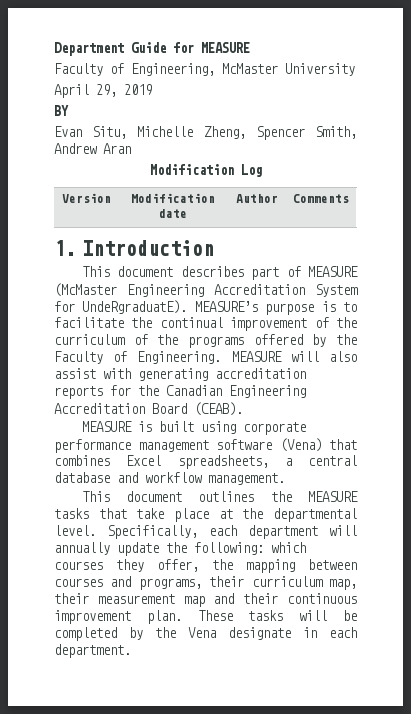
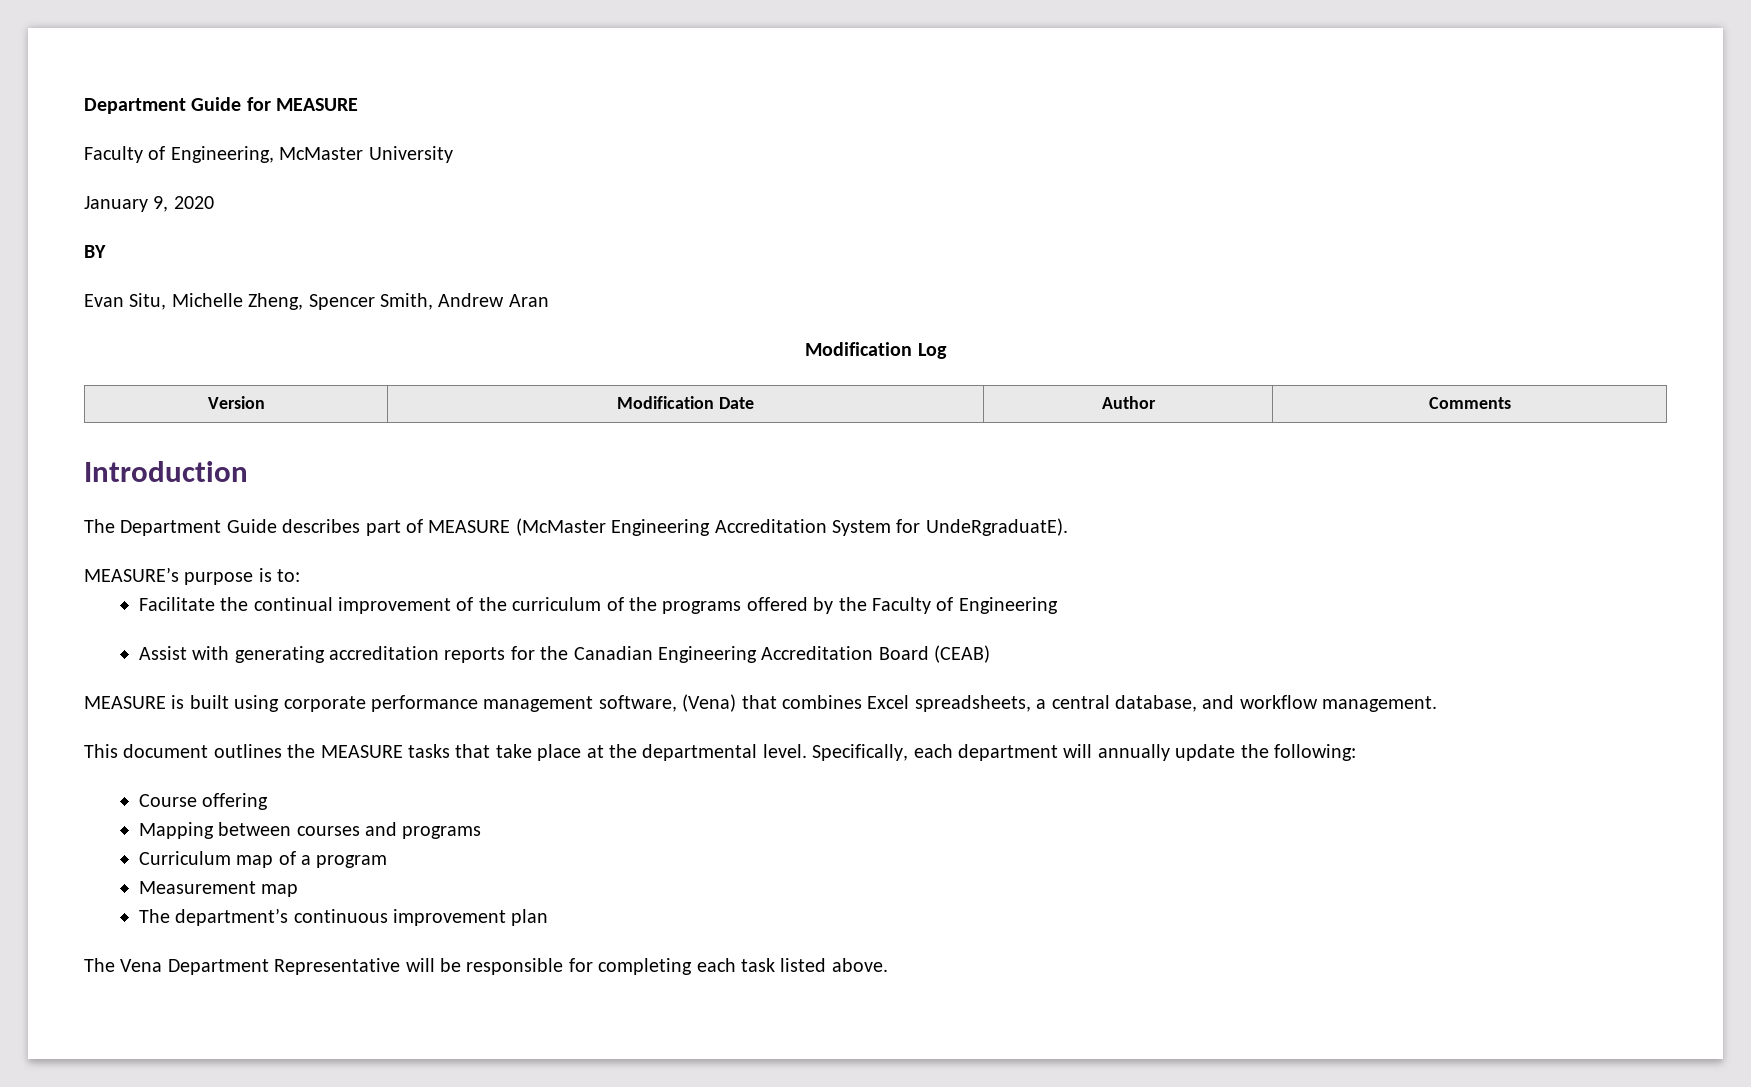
[54,84,152,98] April 29, 2019 -> [84,196,214,212] January 9, 2020
[159,209,187,218] date -> [718,397,754,409] Date
[54,240,76,256] 1. -> (1511, 403) none
[81,266,174,277] This document -> [84,519,277,536] The Department Guide
(188, 307) none -> (1068, 527) //
[343,302,357,312] [54,317,124,328] to facilitate -> [277,569,301,582] [138,597,215,611] to: // Facilitate
[137,351,357,364] [54,368,96,379] Engineering. MEASURE will also assist -> [958,597,1058,614] [138,646,187,660] Engineering // Assist
[194,402,243,416] (CEAB). -> [934,645,991,663] (CEAB)
[216,439,272,450] software -> [598,695,677,712] software,
[54,472,110,483] database -> [1115,695,1197,712] database,
[271,542,306,553] [54,559,357,573] [54,576,357,590] [54,593,357,607] [54,610,358,624] [54,627,357,641] [54,644,131,658] which courses they offer, the mapping between courses and programs, their curriculum map, their measurement map and their continuous improvement plan. These tasks will be completed by the Vena designate in each department. -> [138,793,269,810] [138,822,482,839] [138,851,388,868] [138,881,299,897] [138,908,549,926] [84,958,888,975] // Course offering // Mapping between courses and programs // Curriculum map of a program // Measurement map // The department’s continuous improvement plan // The Vena Department Representative will be responsible for completing each task listed above.

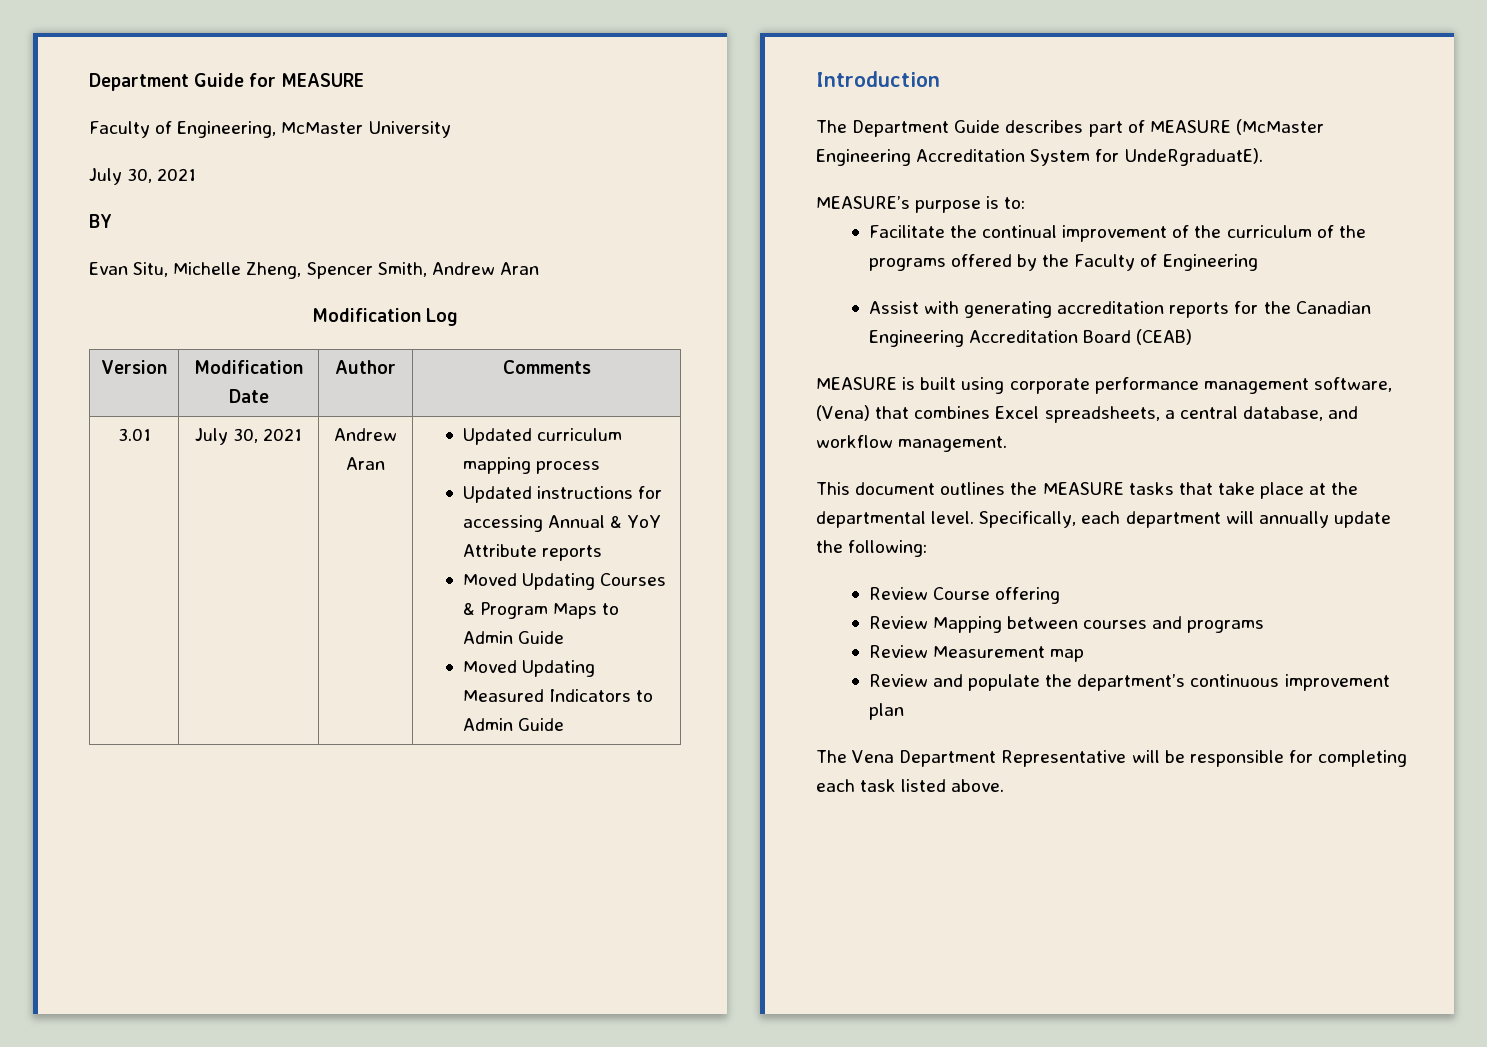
[84,196,214,212] January 9, 2020 -> [89,168,197,185] July 30, 2021
(1511, 403) none -> [117,428,151,441] [194,428,303,445] [334,428,397,441] [346,457,385,470] [463,428,623,445] [463,457,601,474] [463,486,663,503] [463,515,662,532] [463,544,603,561] [463,573,667,590] [463,602,620,619] [463,631,565,644] [463,660,596,677] [463,689,654,702] [463,718,565,731] // 3.01 | July 30, 2021 | Andrew Aran | Updated curriculum mapping process // Updated instructions for accessing Annual & YoY Attribute reports // Moved Updating Courses & Program Maps to Admin Guide // Moved Updating Measured Indicators to Admin Guide
(1356, 752) none -> [868,587,928,600] Review
(269, 801) none -> [868,616,928,629] Review
[138,851,388,868] [138,881,299,897] [138,909,170,923] Curriculum map of a program // Measurement map // The -> [868,645,1085,662] [868,674,1073,691] Review Measurement map // Review and populate the

